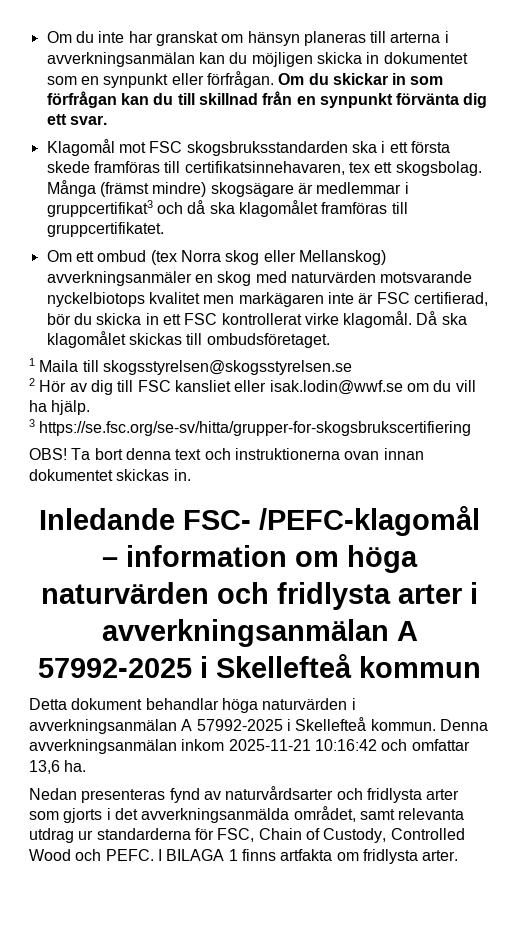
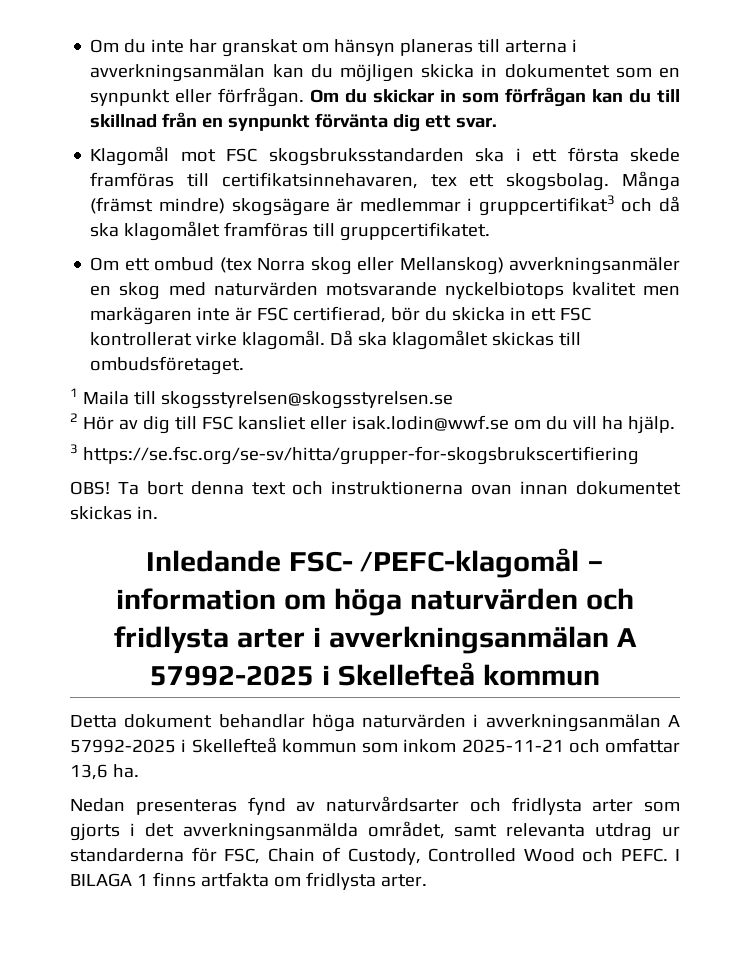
[370,719,488,731] [29,739,177,754] kommun. Denna avverkningsanmälan -> [281,739,398,753] kommun som
[314,739,377,751] 10:16:42 -> (564, 746) none

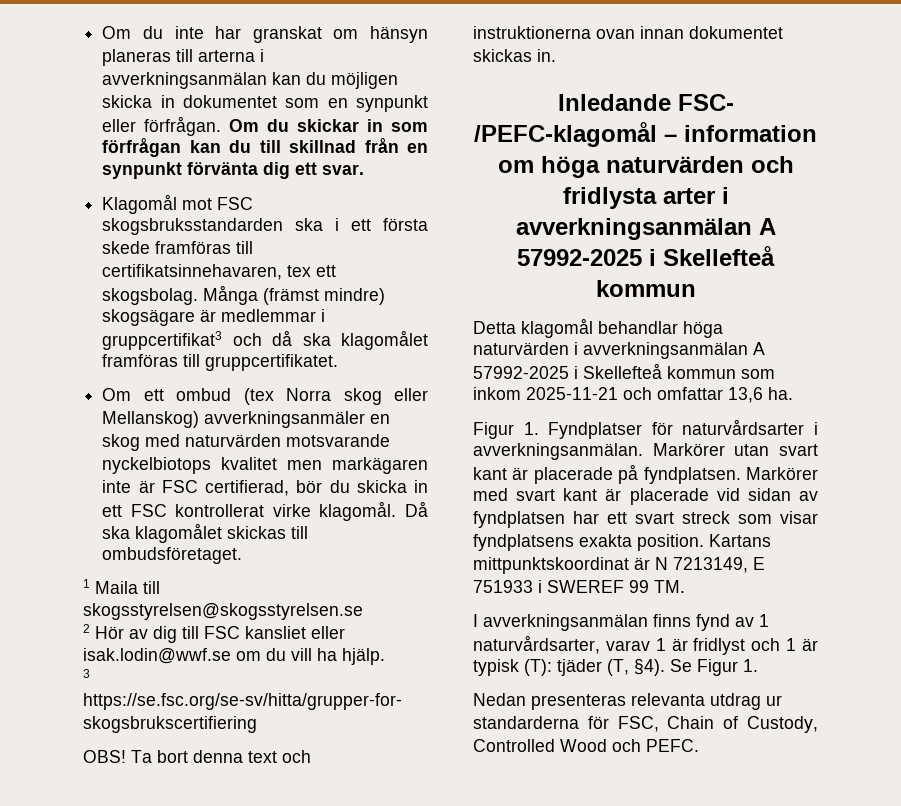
[124,714,213,728] dokument -> [521,318,593,338] klagomål
[70,796,680,815] [70,821,498,841] Nedan presenteras fynd av naturvårdsarter och fridlysta arter som gjorts i det avverkningsanmälda området, samt -> [473,419,818,439] [473,443,818,460] [473,464,818,484] [473,488,818,505] [473,511,818,528] [473,534,771,551] [473,557,765,574] [473,580,685,593] [473,614,769,631] [473,635,818,655] [473,659,758,676] [473,693,626,710] Figur 1. Fyndplatser för naturvårdsarter i avverkningsanmälan. Markörer utan svart kant är placerade på fyndplatsen. Markörer med svart kant är placerade vid sidan av fyndplatsen har ett svart streck som visar fyndplatsens exakta position. Kartans mittpunktskoordinat är N 7213149, E 751933 i SWEREF 99 TM. // I avverkningsanmälan finns fynd av 1 naturvårdsarter, varav 1 är fridlyst och 1 är typisk (T): tjäder (T, §4). Se Figur 1. // Nedan presenteras
[675,849,680,861] [70,872,427,890] I BILAGA 1 finns artfakta om fridlysta arter. -> (699, 745) none

